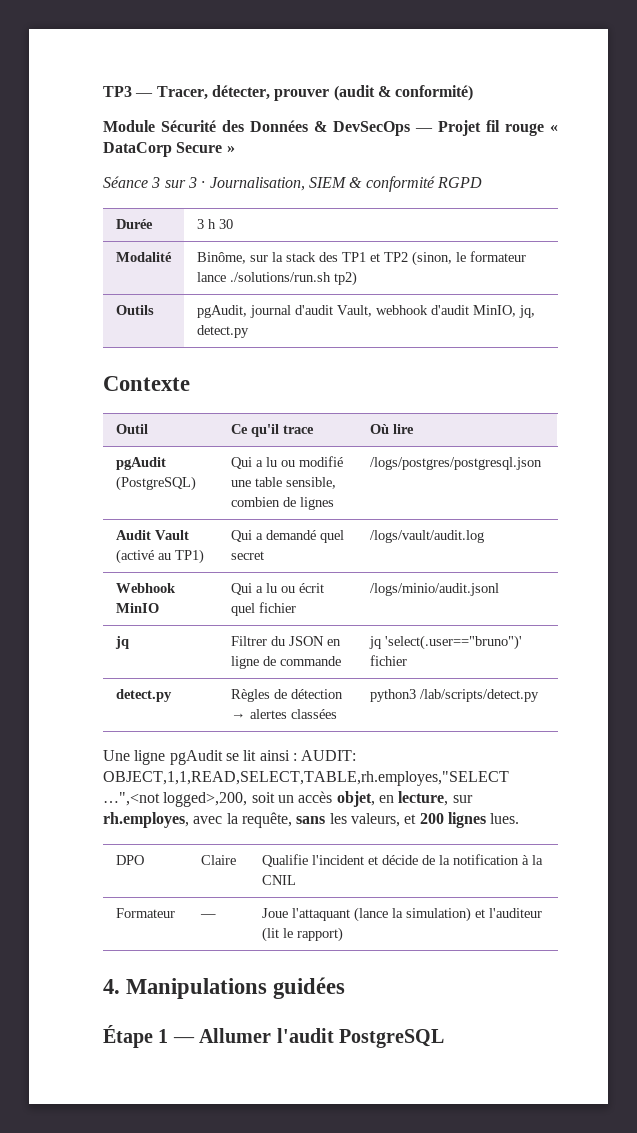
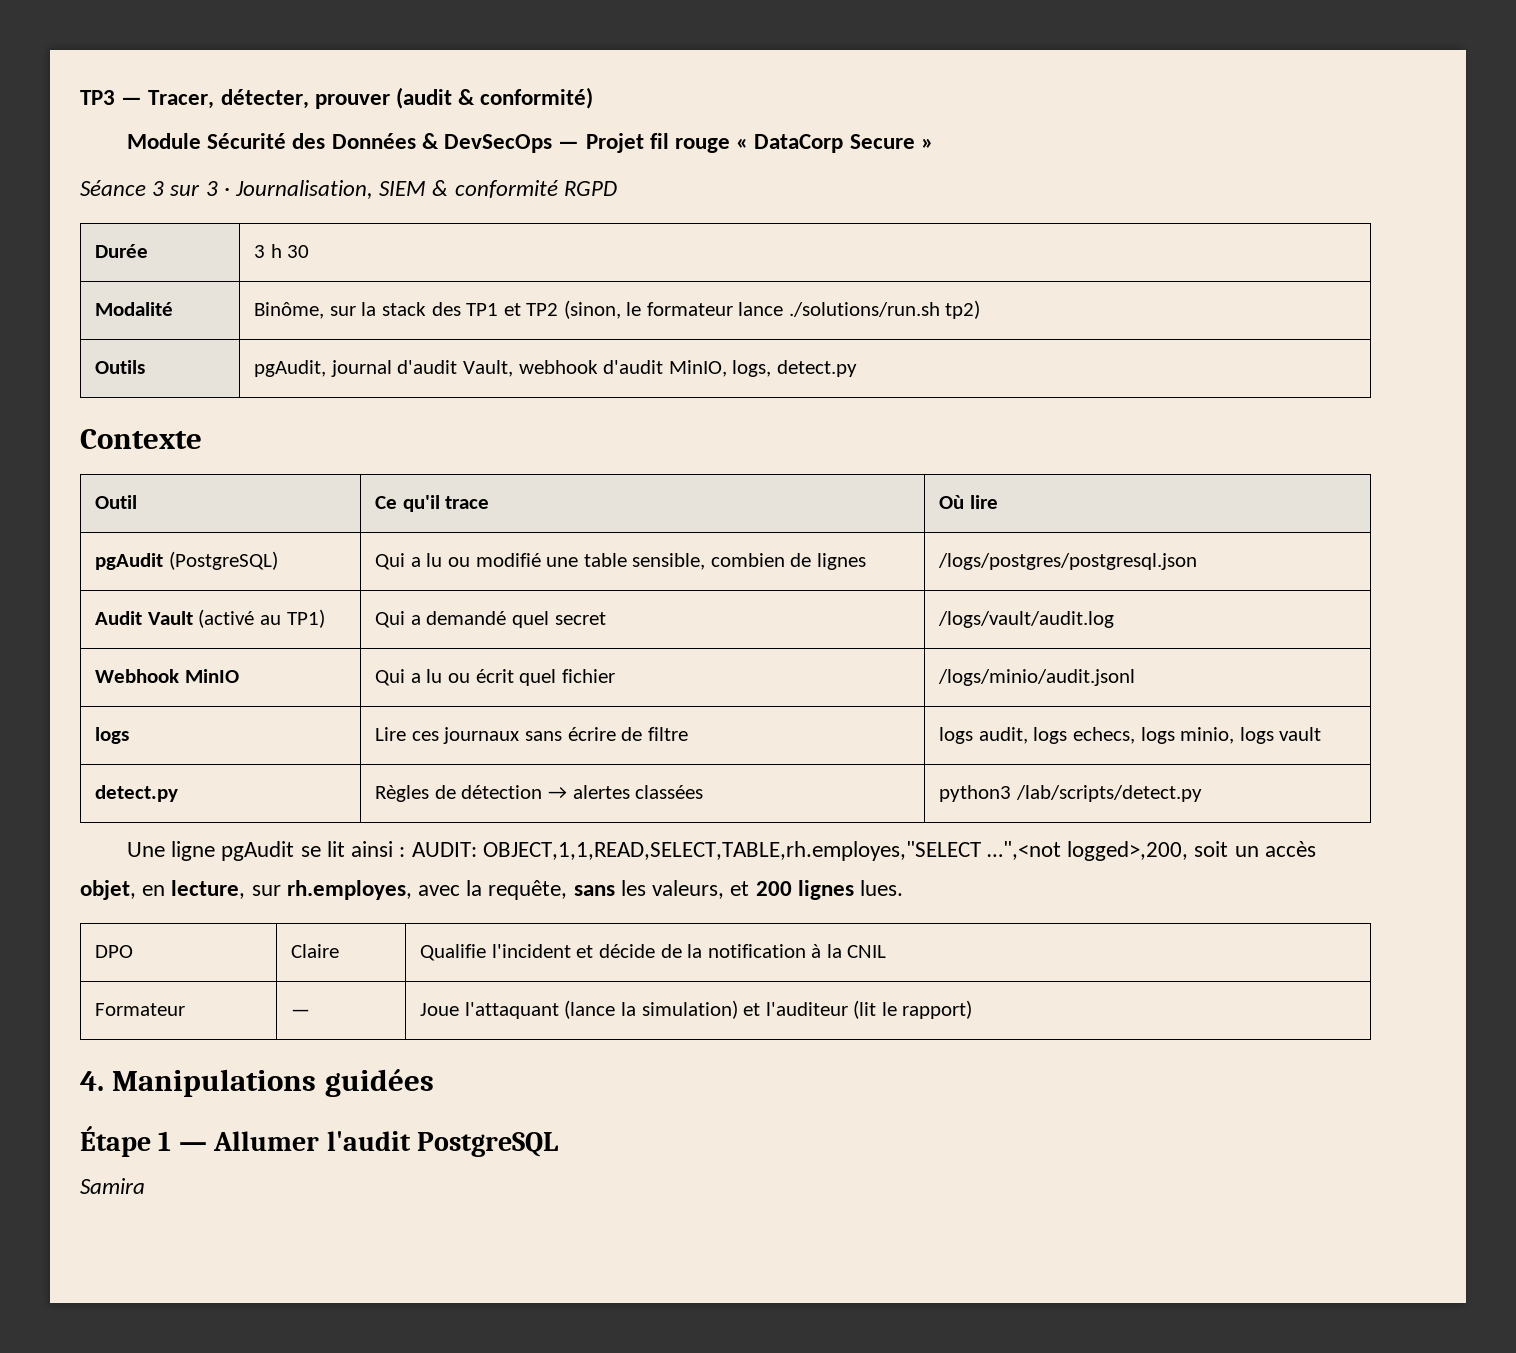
[518,305,535,318] jq, -> [732,360,772,377] logs,
[114,636,129,649] [230,636,341,646] [230,656,341,669] [368,635,522,650] [369,655,407,666] jq | Filtrer du JSON en ligne de commande | jq 'select(.user=="bruno")' fichier -> [95,727,130,744] [375,727,688,744] [939,727,1322,744] logs | Lire ces journaux sans écrire de filtre | logs audit, logs echecs, logs minio, logs vault
(444, 1038) none -> [80,1178,145,1194] // Samira

